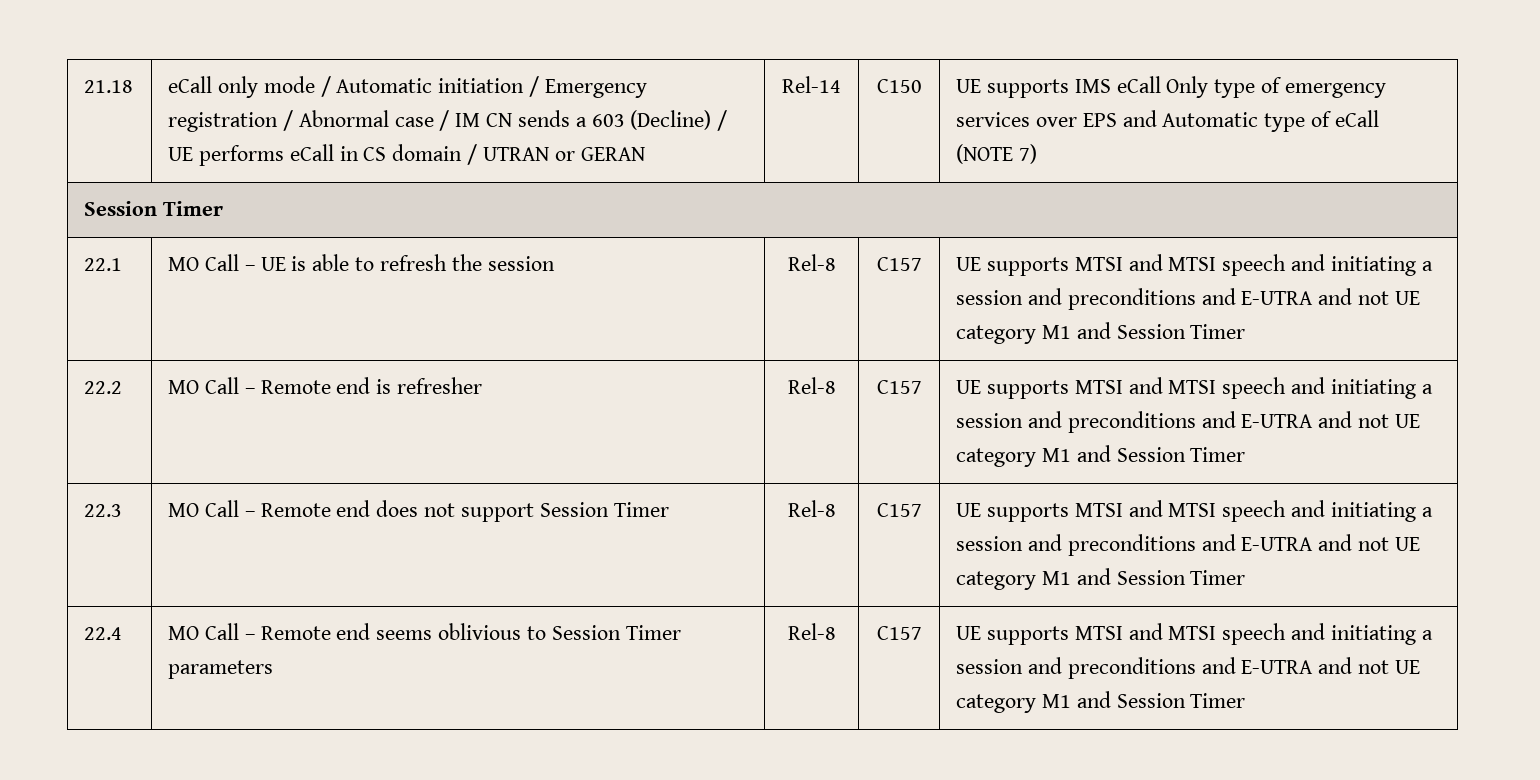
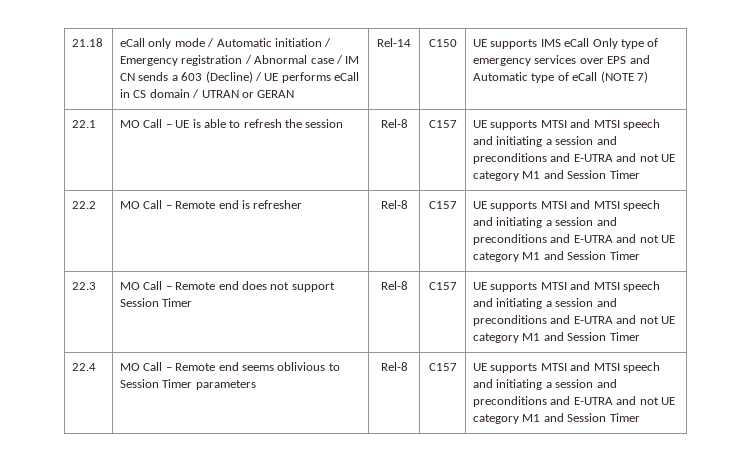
[84,201,224,216] // Session Timer -> (648, 77) none

